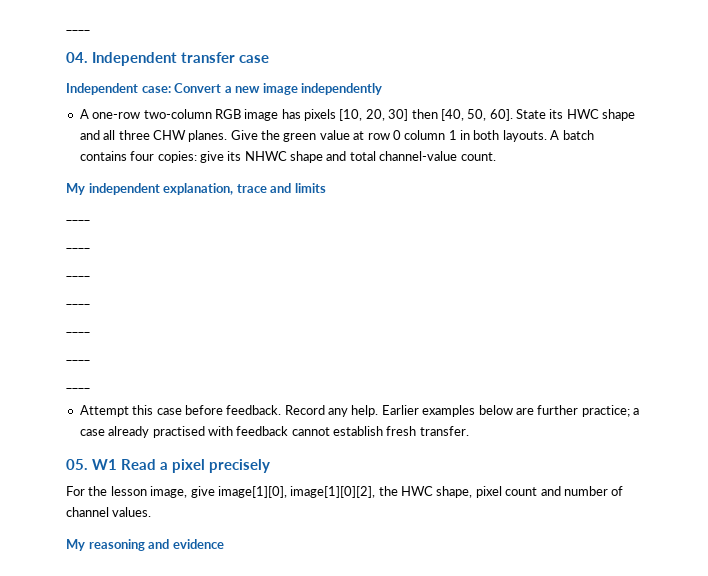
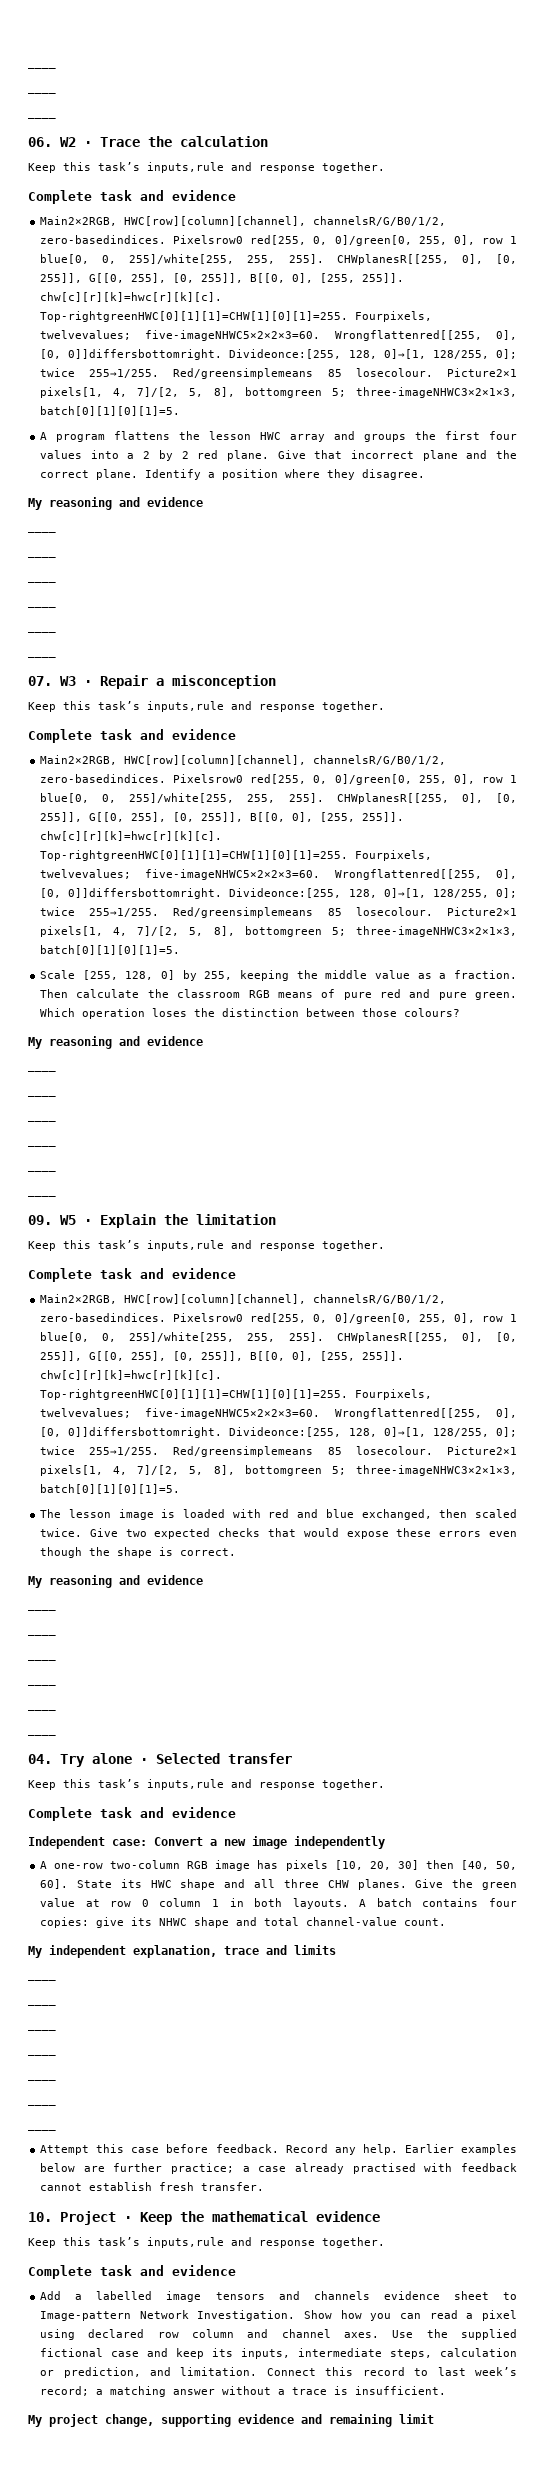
[66,29,90,31] [66,52,269,66] ____ // 04. Independent transfer case -> [28,66,56,69] [28,91,56,94] [28,116,56,119] [28,136,268,147] [28,162,385,173] [28,190,236,204] [40,216,447,226] [40,235,517,246] [40,254,517,265] [40,273,405,283] [40,292,223,302] [40,311,433,322] [40,330,517,341] [40,349,517,360] [40,368,517,379] [40,387,517,398] [40,406,181,416] [40,431,517,442] [40,450,517,461] [40,469,426,480] [28,497,203,510] [28,530,56,533] [28,555,56,558] [28,580,56,583] [28,605,56,608] [28,630,56,633] [28,655,56,658] [28,675,276,689] [28,701,385,712] [28,729,236,743] [40,755,447,765] [40,774,517,785] [40,793,517,804] [40,812,405,822] [40,831,223,841] [40,850,433,861] [40,869,517,880] [40,888,517,899] [40,907,517,918] [40,926,517,937] [40,945,181,955] [40,970,517,981] [40,989,518,1000] [40,1008,461,1019] [28,1036,203,1049] [28,1069,56,1072] [28,1094,56,1097] [28,1119,56,1122] [28,1144,56,1147] [28,1169,56,1172] [28,1194,56,1197] [28,1214,276,1228] [28,1240,385,1251] [28,1268,236,1282] [40,1294,447,1304] [40,1313,517,1324] [40,1332,517,1343] [40,1351,405,1361] [40,1370,223,1380] [40,1389,433,1400] [40,1408,517,1419] [40,1427,517,1438] [40,1446,517,1457] [40,1465,517,1476] [40,1484,181,1494] [40,1509,517,1520] [40,1528,517,1539] [40,1547,237,1558] [28,1575,203,1588] [28,1608,56,1611] [28,1633,56,1636] [28,1658,56,1661] [28,1683,56,1686] [28,1708,56,1711] [28,1733,56,1736] [28,1753,292,1767] [28,1779,385,1790] [28,1807,236,1821] ____ // ____ // ____ // 06. W2 · Trace the calculation // Keep this task’s inputs,rule and response together. // Complete task and evidence // Main2×2RGB, HWC[row][column][channel], channelsR/G/B0/1/2, zero-basedindices. Pixelsrow0 red[255, 0, 0]/green[0, 255, 0], row 1 blue[0, 0, 255]/white[255, 255, 255]. CHWplanesR[[255, 0], [0, 255]], G[[0, 255], [0, 255]], B[[0, 0], [255, 255]]. chw[c][r][k]=hwc[r][k][c]. Top-rightgreenHWC[0][1][1]=CHW[1][0][1]=255. Fourpixels, twelvevalues; five-imageNHWC5×2×2×3=60. Wrongflattenred[[255, 0], [0, 0]]differsbottomright. Divideonce:[255, 128, 0]→[1, 128/255, 0]; twice 255→1/255. Red/greensimplemeans 85 losecolour. Picture2×1 pixels[1, 4, 7]/[2, 5, 8], bottomgreen 5; three-imageNHWC3×2×1×3, batch[0][1][0][1]=5. // A program flattens the lesson HWC array and groups the first four values into a 2 by 2 red plane. Give that incorrect plane and the correct plane. Identify a position where they disagree. // My reasoning and evidence // ____ // ____ // ____ // ____ // ____ // ____ // 07. W3 · Repair a misconception // Keep this task’s inputs,rule and response together. // Complete task and evidence // Main2×2RGB, HWC[row][column][channel], channelsR/G/B0/1/2, zero-basedindices. Pixelsrow0 red[255, 0, 0]/green[0, 255, 0], row 1 blue[0, 0, 255]/white[255, 255, 255]. CHWplanesR[[255, 0], [0, 255]], G[[0, 255], [0, 255]], B[[0, 0], [255, 255]]. chw[c][r][k]=hwc[r][k][c]. Top-rightgreenHWC[0][1][1]=CHW[1][0][1]=255. Fourpixels, twelvevalues; five-imageNHWC5×2×2×3=60. Wrongflattenred[[255, 0], [0, 0]]differsbottomright. Divideonce:[255, 128, 0]→[1, 128/255, 0]; twice 255→1/255. Red/greensimplemeans 85 losecolour. Picture2×1 pixels[1, 4, 7]/[2, 5, 8], bottomgreen 5; three-imageNHWC3×2×1×3, batch[0][1][0][1]=5. // Scale [255, 128, 0] by 255, keeping the middle value as a fraction. Then calculate the classroom RGB means of pure red and pure green. Which operation loses the distinction between those colours? // My reasoning and evidence // ____ // ____ // ____ // ____ // ____ // ____ // 09. W5 · Explain the limitation // Keep this task’s inputs,rule and response together. // Complete task and evidence // Main2×2RGB, HWC[row][column][channel], channelsR/G/B0/1/2, zero-basedindices. Pixelsrow0 red[255, 0, 0]/green[0, 255, 0], row 1 blue[0, 0, 255]/white[255, 255, 255]. CHWplanesR[[255, 0], [0, 255]], G[[0, 255], [0, 255]], B[[0, 0], [255, 255]]. chw[c][r][k]=hwc[r][k][c]. Top-rightgreenHWC[0][1][1]=CHW[1][0][1]=255. Fourpixels, twelvevalues; five-imageNHWC5×2×2×3=60. Wrongflattenred[[255, 0], [0, 0]]differsbottomright. Divideonce:[255, 128, 0]→[1, 128/255, 0]; twice 255→1/255. Red/greensimplemeans 85 losecolour. Picture2×1 pixels[1, 4, 7]/[2, 5, 8], bottomgreen 5; three-imageNHWC3×2×1×3, batch[0][1][0][1]=5. // The lesson image is loaded with red and blue exchanged, then scaled twice. Give two expected checks that would expose these errors even though the shape is correct. // My reasoning and evidence // ____ // ____ // ____ // ____ // ____ // ____ // 04. Try alone · Selected transfer // Keep this task’s inputs,rule and response together. // Complete task and evidence
[66,459,270,473] [66,486,624,498] [66,507,152,517] [66,539,224,551] 05. W1 Read a pixel precisely // For the lesson image, give image[1][0], image[1][0][2], the HWC shape, pixel count and number of channel values. // My reasoning and evidence -> [28,2211,380,2225] [28,2237,385,2248] [28,2265,236,2279] [40,2291,518,2302] [40,2310,517,2321] [40,2329,517,2340] [40,2348,517,2359] [40,2367,517,2378] [40,2386,447,2397] [28,2414,434,2427] 10. Project · Keep the mathematical evidence // Keep this task’s inputs,rule and response together. // Complete task and evidence // Add a labelled image tensors and channels evidence sheet to Image-pattern Network Investigation. Show how you can read a pixel using declared row column and channel axes. Use the supplied fictional case and keep its inputs, intermediate steps, calculation or prediction, and limitation. Connect this record to last week’s record; a matching answer without a trace is insufficient. // My project change, supporting evidence and remaining limit

